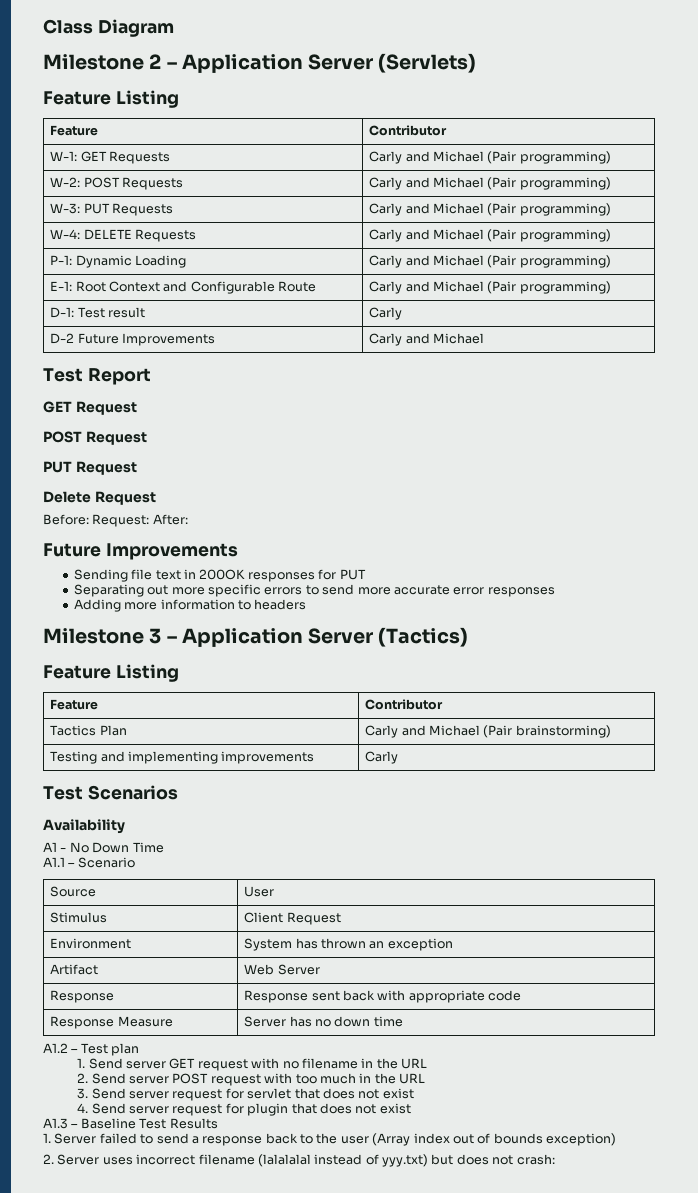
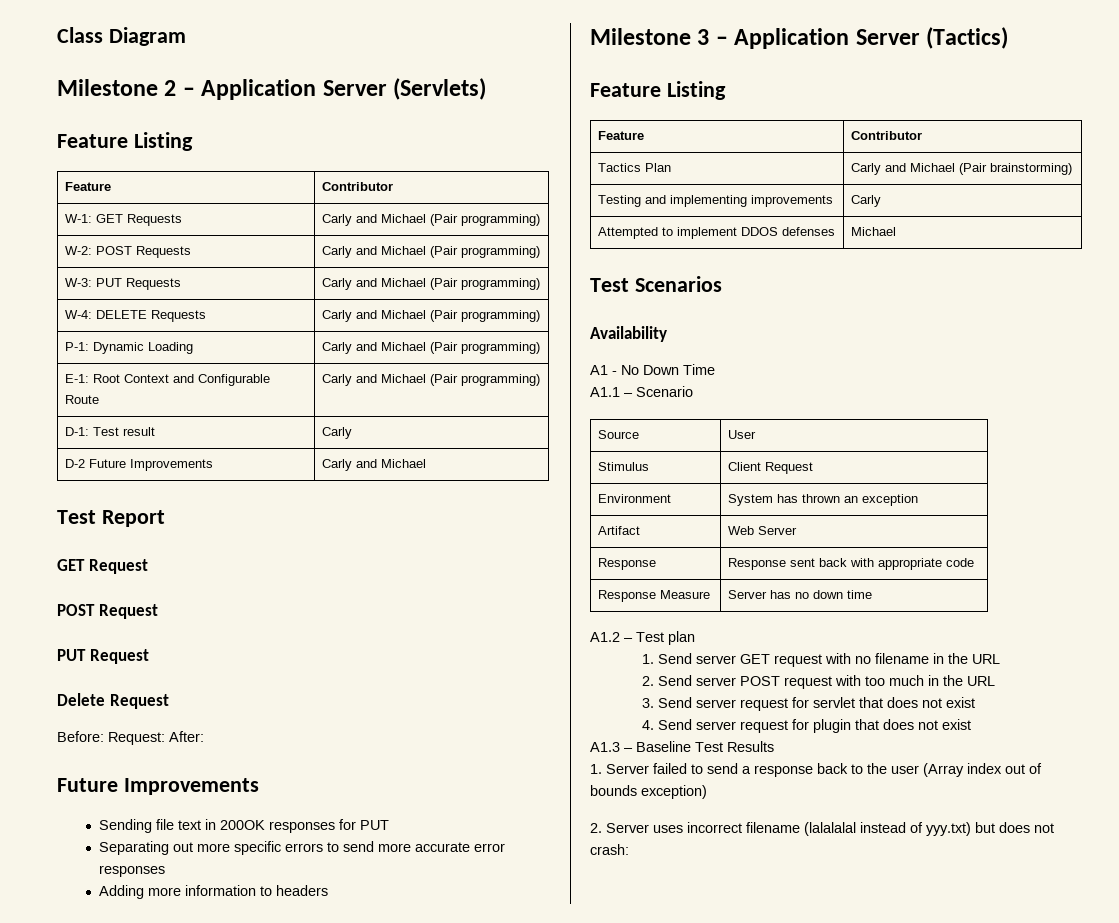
(399, 757) none -> [598,227,836,239] [851,227,897,236] // Attempted to implement DDOS defenses | Michael

